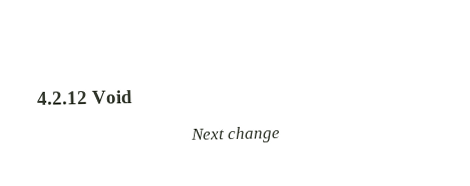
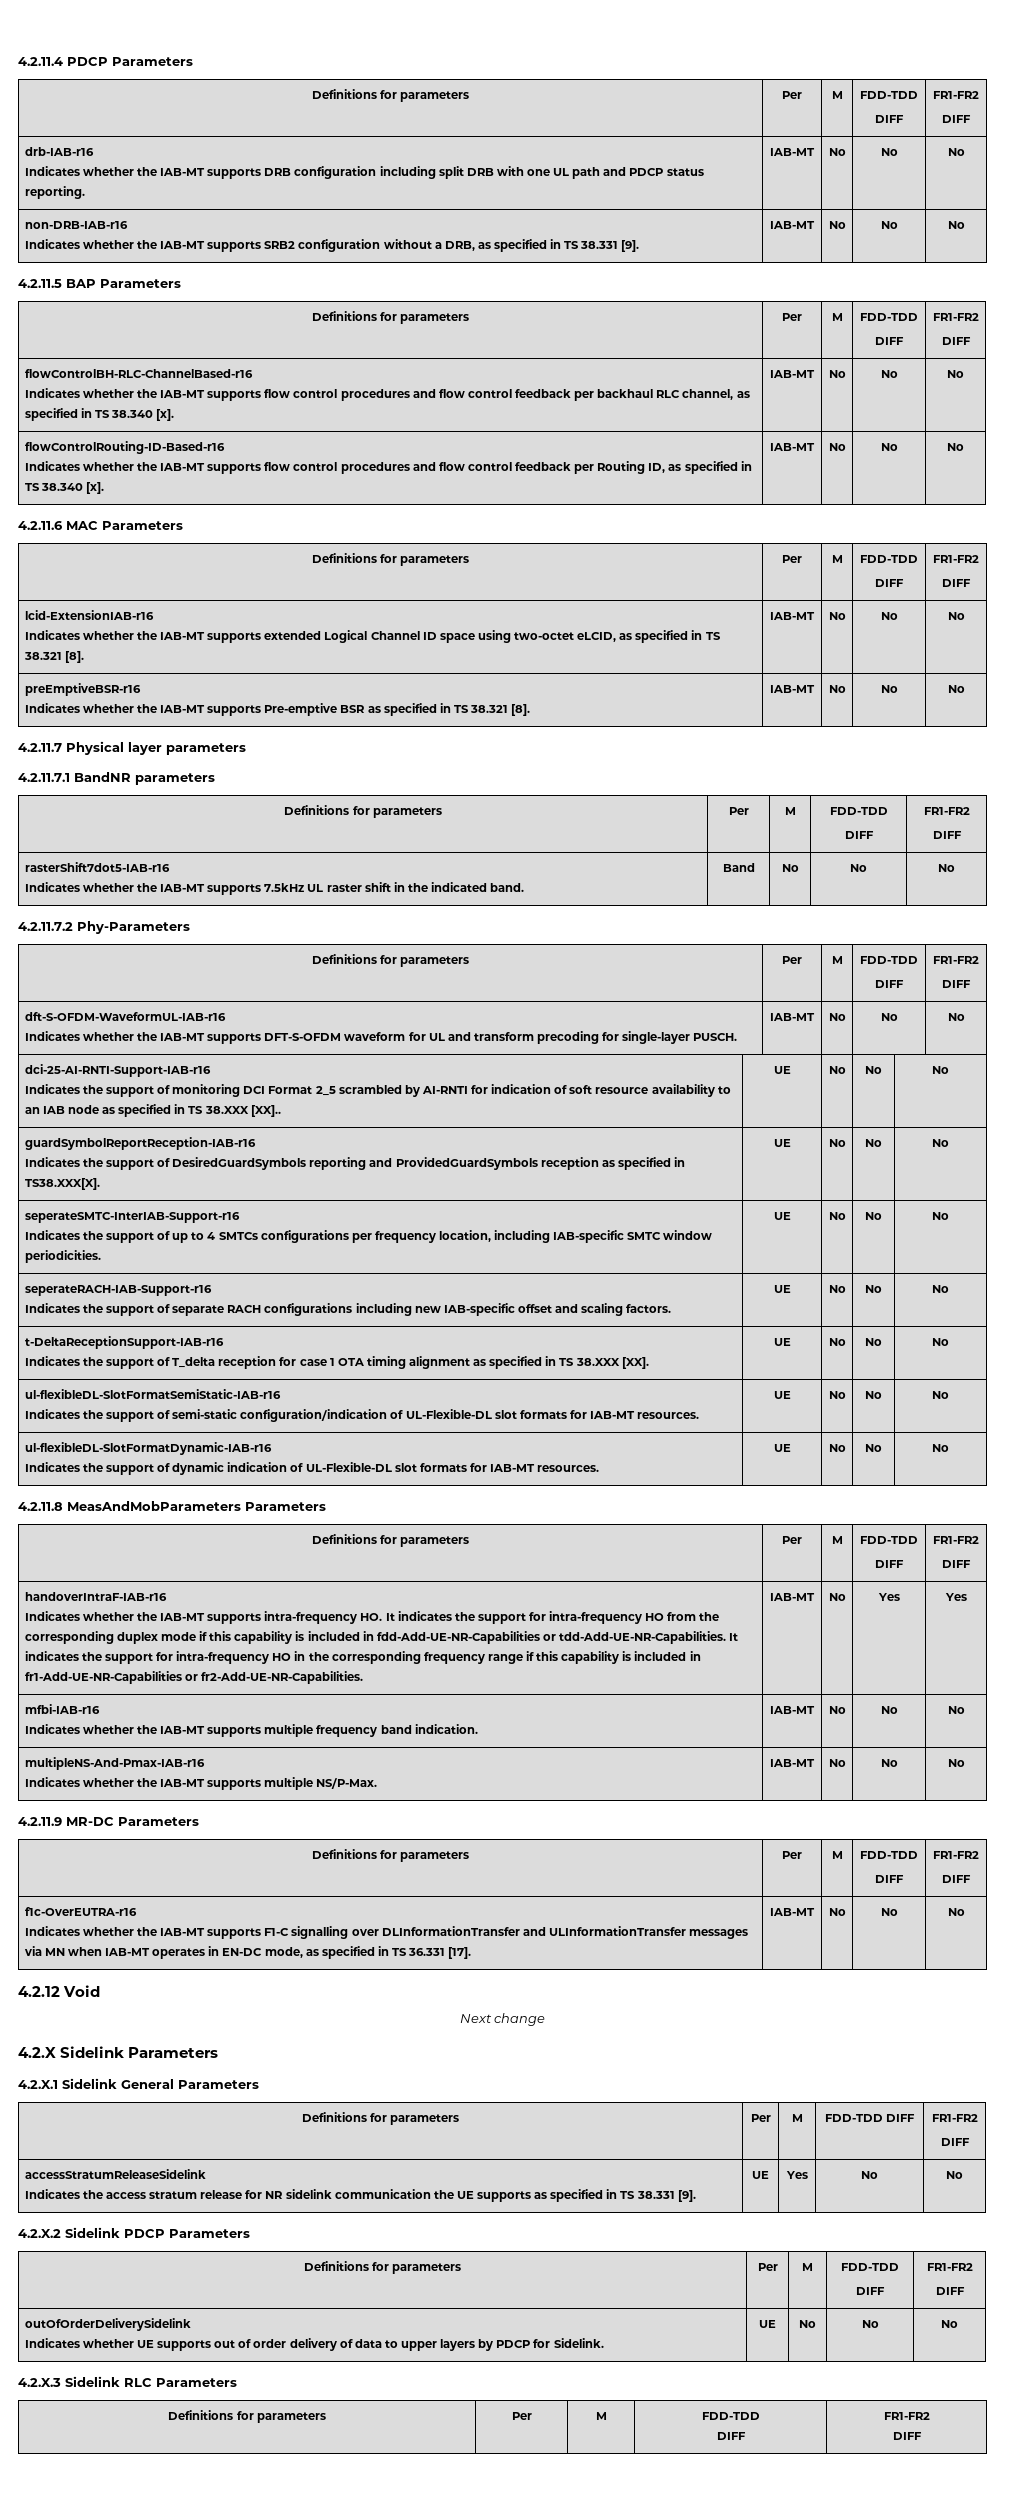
[36,90,134,105] [189,126,281,144] 4.2.12 Void // Next change -> [18,57,193,66] [311,89,470,102] [782,91,802,99] [831,91,843,99] [860,91,918,99] [875,115,904,123] [933,91,979,99] [942,115,971,123] [24,147,94,156] [24,166,704,179] [24,186,85,199] [770,148,815,156] [828,148,846,156] [880,148,898,156] [947,148,965,156] [24,221,128,229] [24,239,640,252] [770,221,815,229] [828,221,846,229] [880,221,898,229] [947,221,965,229] [18,279,181,288] [311,311,470,324] [782,313,802,321] [831,313,843,321] [860,313,918,321] [875,337,904,345] [932,313,979,321] [941,337,971,345] [24,369,253,378] [24,388,750,401] [24,408,175,421] [770,370,815,378] [828,370,846,378] [880,370,898,378] [947,370,964,378] [24,441,225,454] [24,461,752,474] [24,482,105,494] [770,443,815,451] [828,443,846,451] [880,443,898,451] [947,443,964,451] [18,521,183,530] [311,553,470,566] [782,555,802,563] [831,555,843,563] [860,555,918,563] [875,579,904,587] [933,555,979,563] [942,579,971,587] [24,610,154,620] [24,630,721,643] [23,651,84,663] [770,612,815,620] [828,612,846,620] [880,612,898,620] [947,612,965,620] [24,683,141,696] [24,703,531,716] [770,685,815,693] [828,685,846,693] [880,685,898,693] [947,685,965,693] [18,741,246,755] [18,772,215,785] [284,805,442,818] [728,807,749,815] [784,807,796,815] [829,807,888,815] [844,831,874,839] [923,807,970,815] [932,831,962,839] [24,862,170,872] [24,882,525,895] [722,863,755,872] [781,864,799,872] [850,864,867,872] [938,864,955,872] [18,921,190,934] [311,954,470,967] [782,956,802,964] [831,956,843,964] [860,956,918,964] [875,980,904,988] [933,956,979,964] [942,980,971,988] [24,1012,226,1021] [24,1031,738,1044] [770,1013,815,1021] [828,1013,846,1021] [880,1013,898,1021] [947,1013,965,1021] [24,1064,211,1077] [24,1084,731,1097] [24,1104,281,1117] [773,1066,791,1074] [828,1066,846,1074] [865,1066,882,1074] [932,1066,949,1074] [24,1137,256,1150] [24,1157,685,1170] [24,1178,100,1190] [773,1139,791,1147] [828,1139,846,1147] [865,1139,882,1147] [932,1139,949,1147] [24,1212,240,1223] [24,1230,713,1243] [24,1250,101,1263] [773,1212,791,1220] [828,1212,846,1220] [865,1212,882,1220] [932,1212,949,1220] [24,1285,212,1296] [24,1303,672,1316] [773,1285,791,1293] [828,1285,846,1293] [865,1285,882,1293] [932,1285,949,1293] [24,1336,224,1349] [24,1356,649,1369] [773,1338,791,1346] [828,1338,846,1346] [865,1338,882,1346] [932,1338,949,1346] [24,1389,281,1399] [24,1409,700,1422] [773,1391,791,1399] [828,1391,846,1399] [865,1391,882,1399] [932,1391,949,1399] [24,1442,272,1455] [24,1462,600,1475] [773,1444,791,1452] [828,1444,846,1452] [865,1444,882,1452] [932,1444,949,1452] [18,1501,326,1511] [311,1534,470,1547] [782,1536,802,1544] [831,1536,843,1544] [860,1536,918,1544] [875,1560,904,1568] [933,1536,979,1544] [942,1560,971,1568] [24,1592,167,1601] [24,1611,720,1624] [24,1631,739,1644] [24,1651,701,1664] [24,1671,364,1684] [770,1593,815,1601] [828,1593,846,1601] [877,1593,900,1601] [944,1593,967,1601] [24,1704,100,1714] [24,1724,478,1737] [770,1706,815,1714] [828,1706,846,1714] [880,1706,898,1714] [947,1706,965,1714] [24,1757,205,1770] [24,1777,378,1790] [770,1759,815,1767] [828,1759,846,1767] [880,1759,898,1767] [947,1759,965,1767] [18,1817,199,1826] [311,1849,470,1862] [782,1851,802,1859] [831,1851,843,1859] [860,1851,918,1859] [875,1875,904,1883] [933,1851,979,1859] [942,1875,971,1883] [24,1907,137,1916] [24,1926,748,1939] [23,1946,472,1959] [770,1908,815,1916] [828,1908,846,1916] [880,1908,898,1916] [947,1908,965,1916] [18,1985,101,1997] [459,2013,546,2026] [18,2046,219,2058] [18,2078,259,2089] [301,2112,460,2125] [750,2114,771,2122] [791,2114,803,2122] [824,2114,916,2122] [931,2114,978,2122] [940,2138,970,2146] [24,2169,206,2179] [24,2189,696,2202] [752,2171,769,2179] [785,2171,808,2179] [861,2171,878,2179] [946,2171,963,2179] [18,2227,250,2238] [303,2261,462,2274] [757,2263,778,2271] [802,2263,813,2271] [841,2263,899,2271] [856,2287,885,2295] [926,2263,973,2271] [935,2287,965,2295] [24,2318,191,2331] [24,2338,604,2351] [759,2320,776,2328] [799,2320,816,2328] [861,2320,879,2328] [941,2320,958,2328] [18,2376,237,2387] [168,2410,326,2423] [511,2412,532,2420] [595,2412,607,2420] [701,2412,760,2420] [716,2432,746,2440] [883,2412,930,2420] [892,2432,922,2440] 4.2.11.4 PDCP Parameters // Definitions for parameters | Per | M | FDD-TDD // DIFF | FR1-FR2 // DIFF // drb-IAB-r16 // Indicates whether the IAB-MT supports DRB configuration including split DRB with one UL path and PDCP status reporting. | IAB-MT | No | No | No // non-DRB-IAB-r16 // Indicates whether the IAB-MT supports SRB2 configuration without a DRB, as specified in TS 38.331 [9]. | IAB-MT | No | No | No // 4.2.11.5 BAP Parameters // Definitions for parameters | Per | M | FDD-TDD // DIFF | FR1-FR2 // DIFF // flowControlBH-RLC-ChannelBased-r16 // Indicates whether the IAB-MT supports flow control procedures and flow control feedback per backhaul RLC channel, as specified in TS 38.340 [x]. | IAB-MT | No | No | No // flowControlRouting-ID-Based-r16 // Indicates whether the IAB-MT supports flow control procedures and flow control feedback per Routing ID, as specified in TS 38.340 [x]. | IAB-MT | No | No | No // 4.2.11.6 MAC Parameters // Definitions for parameters | Per | M | FDD-TDD // DIFF | FR1-FR2 // DIFF // lcid-ExtensionIAB-r16 // Indicates whether the IAB-MT supports extended Logical Channel ID space using two-octet eLCID, as specified in TS 38.321 [8]. | IAB-MT | No | No | No // preEmptiveBSR-r16 // Indicates whether the IAB-MT supports Pre-emptive BSR as specified in TS 38.321 [8]. | IAB-MT | No | No | No // 4.2.11.7 Physical layer parameters // 4.2.11.7.1 BandNR parameters // Definitions for parameters | Per | M | FDD-TDD // DIFF | FR1-FR2 // DIFF // rasterShift7dot5-IAB-r16 // Indicates whether the IAB-MT supports 7.5kHz UL raster shift in the indicated band. | Band | No | No | No // 4.2.11.7.2 Phy-Parameters // Definitions for parameters | Per | M | FDD-TDD // DIFF | FR1-FR2 // DIFF // dft-S-OFDM-WaveformUL-IAB-r16 // Indicates whether the IAB-MT supports DFT-S-OFDM waveform for UL and transform precoding for single-layer PUSCH. | IAB-MT | No | No | No // dci-25-AI-RNTI-Support-IAB-r16 // Indicates the support of monitoring DCI Format 2_5 scrambled by AI-RNTI for indication of soft resource availability to an IAB node as specified in TS 38.XXX [XX].. | UE | No | No | No // guardSymbolReportReception-IAB-r16 // Indicates the support of DesiredGuardSymbols reporting and ProvidedGuardSymbols reception as specified in TS38.XXX[X]. | UE | No | No | No // seperateSMTC-InterIAB-Support-r16 // Indicates the support of up to 4 SMTCs configurations per frequency location, including IAB-specific SMTC window periodicities. | UE | No | No | No // seperateRACH-IAB-Support-r16 // Indicates the support of separate RACH configurations including new IAB-specific offset and scaling factors. | UE | No | No | No // t-DeltaReceptionSupport-IAB-r16 // Indicates the support of T_delta reception for case 1 OTA timing alignment as specified in TS 38.XXX [XX]. | UE | No | No | No // ul-flexibleDL-SlotFormatSemiStatic-IAB-r16 // Indicates the support of semi-static configuration/indication of UL-Flexible-DL slot formats for IAB-MT resources. | UE | No | No | No // ul-flexibleDL-SlotFormatDynamic-IAB-r16 // Indicates the support of dynamic indication of UL-Flexible-DL slot formats for IAB-MT resources. | UE | No | No | No // 4.2.11.8 MeasAndMobParameters Parameters // Definitions for parameters | Per | M | FDD-TDD // DIFF | FR1-FR2 // DIFF // handoverIntraF-IAB-r16 // Indicates whether the IAB-MT supports intra-frequency HO. It indicates the support for intra-frequency HO from the corresponding duplex mode if this capability is included in fdd-Add-UE-NR-Capabilities or tdd-Add-UE-NR-Capabilities. It indicates the support for intra-frequency HO in the corresponding frequency range if this capability is included in fr1-Add-UE-NR-Capabilities or fr2-Add-UE-NR-Capabilities. | IAB-MT | No | Yes | Yes // mfbi-IAB-r16 // Indicates whether the IAB-MT supports multiple frequency band indication. | IAB-MT | No | No | No // multipleNS-And-Pmax-IAB-r16 // Indicates whether the IAB-MT supports multiple NS/P-Max. | IAB-MT | No | No | No // 4.2.11.9 MR-DC Parameters // Definitions for parameters | Per | M | FDD-TDD // DIFF | FR1-FR2 // DIFF // f1c-OverEUTRA-r16 // Indicates whether the IAB-MT supports F1-C signalling over DLInformationTransfer and ULInformationTransfer messages via MN when IAB-MT operates in EN-DC mode, as specified in TS 36.331 [17]. | IAB-MT | No | No | No // 4.2.12 Void // Next change // 4.2.X Sidelink Parameters // 4.2.X.1 Sidelink General Parameters // Definitions for parameters | Per | M | FDD-TDD DIFF | FR1-FR2 // DIFF // accessStratumReleaseSidelink // Indicates the access stratum release for NR sidelink communication the UE supports as specified in TS 38.331 [9]. | UE | Yes | No | No // 4.2.X.2 Sidelink PDCP Parameters // Definitions for parameters | Per | M | FDD-TDD // DIFF | FR1-FR2 // DIFF // outOfOrderDeliverySidelink // Indicates whether UE supports out of order delivery of data to upper layers by PDCP for Sidelink. | UE | No | No | No // 4.2.X.3 Sidelink RLC Parameters // Definitions for parameters | Per | M | FDD-TDD // DIFF | FR1-FR2 // DIFF

